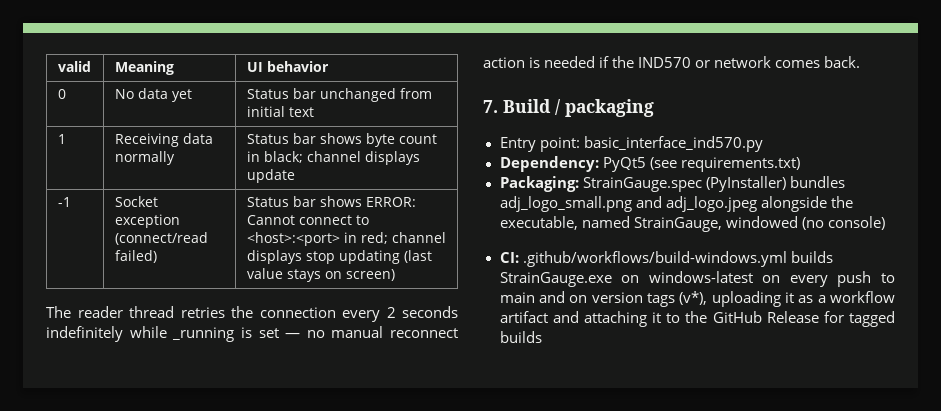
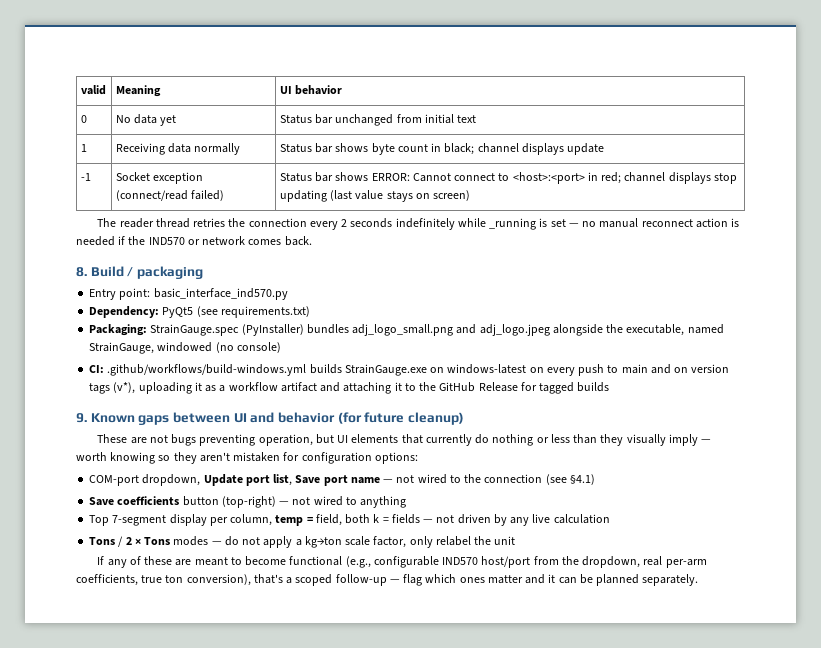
[483,100,498,113] 7. -> [76,267,87,277] 8.
(542, 337) none -> [76,412,464,425] [97,434,712,446] [76,452,418,464] [89,474,595,486] [89,496,407,508] [89,514,610,526] [89,536,516,548] [97,556,707,568] [76,574,699,586] // 9. Known gaps between UI and behavior (for future cleanup) // These are not bugs preventing operation, but UI elements that currently do nothing or less than they visually imply — worth knowing so they aren't mistaken for configuration options: // COM-port dropdown, Update port list, Save port name — not wired to the connection (see §4.1) // Save coefficients button (top-right) — not wired to anything // Top 7-segment display per column, temp = field, both k = fields — not driven by any live calculation // Tons / 2 × Tons modes — do not apply a kg→ton scale factor, only relabel the unit // If any of these are meant to become functional (e.g., configurable IND570 host/port from the dropdown, real per-arm coefficients, true ton conversion), that's a scoped follow-up — flag which ones matter and it can be planned separately.

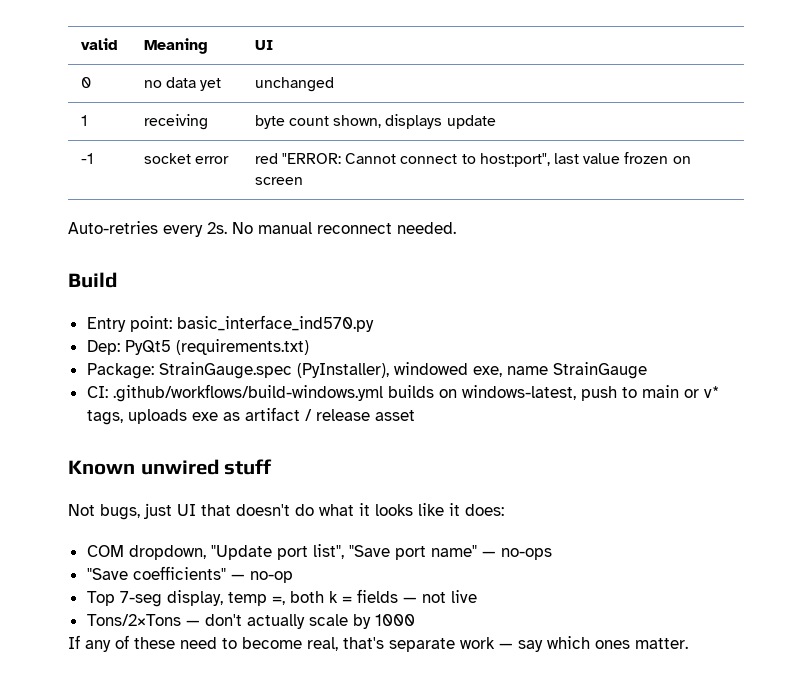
[295,85,343,95] behavior -> (273, 45) none
[115,115,131,123] No -> [143,80,162,88] no
[279,114,334,124] Status bar -> (222, 84) none
[396,114,477,124] [80,144,87,152] [115,143,241,155] [279,143,605,155] [80,173,91,181] [115,172,204,184] [115,190,225,201] [279,172,737,184] [279,190,471,202] [97,218,740,230] [76,236,312,246] [76,267,87,277] from initial text // 1 | Receiving data normally | Status bar shows byte count in black; channel displays update // -1 | Socket exception (connect/read failed) | Status bar shows ERROR: Cannot connect to <host>:<port> in red; channel displays stop updating (last value stays on screen) // The reader thread retries the connection every 2 seconds indefinitely while _running is set — no manual reconnect action is needed if the IND570 or network comes back. // 8. -> [80,115,87,126] [143,114,208,130] [254,114,496,129] [80,153,93,164] [143,153,230,164] [254,152,691,167] [254,177,303,185] [68,221,456,237] // 1 | receiving | byte count shown, displays update // -1 | socket error | red "ERROR: Cannot connect to host:port", last value frozen on screen // Auto-retries every 2s. No manual reconnect needed. //
[127,266,203,279] / packaging -> (117, 280) none
[89,306,310,318] [89,324,724,336] [89,342,281,354] [89,364,730,376] [89,382,610,394] [76,412,464,425] [97,434,712,446] [76,452,418,464] [89,474,595,486] [89,496,407,508] [89,514,342,526] Dependency: PyQt5 (see requirements.txt) // Packaging: StrainGauge.spec (PyInstaller) bundles adj_logo_small.png and adj_logo.jpeg alongside the executable, named StrainGauge, windowed (no console) // CI: .github/workflows/build-windows.yml builds StrainGauge.exe on windows-latest on every push to main and on version tags (v*), uploading it as a workflow artifact and attaching it to the GitHub Release for tagged builds // 9. Known gaps between UI and behavior (for future cleanup) // These are not bugs preventing operation, but UI elements that currently do nothing or less than they visually imply — worth knowing so they aren't mistaken for configuration options: // COM-port dropdown, Update port list, Save port name — not wired to the connection (see §4.1) // Save coefficients button (top-right) — not wired to anything // Top 7-segment display per column, temp = field, -> [86,339,309,355] [86,362,647,379] [86,384,719,402] [86,407,415,425] [68,459,273,475] [68,503,504,520] [86,544,552,560] [86,566,293,583] [86,590,285,607] Dep: PyQt5 (requirements.txt) // Package: StrainGauge.spec (PyInstaller), windowed exe, name StrainGauge // CI: .github/workflows/build-windows.yml builds on windows-latest, push to main or v* tags, uploads exe as artifact / release asset // Known unwired stuff // Not bugs, just UI that doesn't do what it looks like it does: // COM dropdown, "Update port list", "Save port name" — no-ops // "Save coefficients" — no-op // Top 7-seg display, temp =,
[457,514,610,526] [89,536,516,548] [97,556,707,568] [76,574,699,586] driven by any live calculation // Tons / 2 × Tons modes — do not apply a kg→ton scale factor, only relabel the unit // If any of these are meant to become functional (e.g., configurable IND570 host/port from the dropdown, real per-arm coefficients, true ton conversion), that's a scoped follow-up — flag which ones matter and it can be planned separately. -> [450,590,477,603] [86,614,415,629] [68,635,688,652] live // Tons/2×Tons — don't actually scale by 1000 // If any of these need to become real, that's separate work — say which ones matter.

